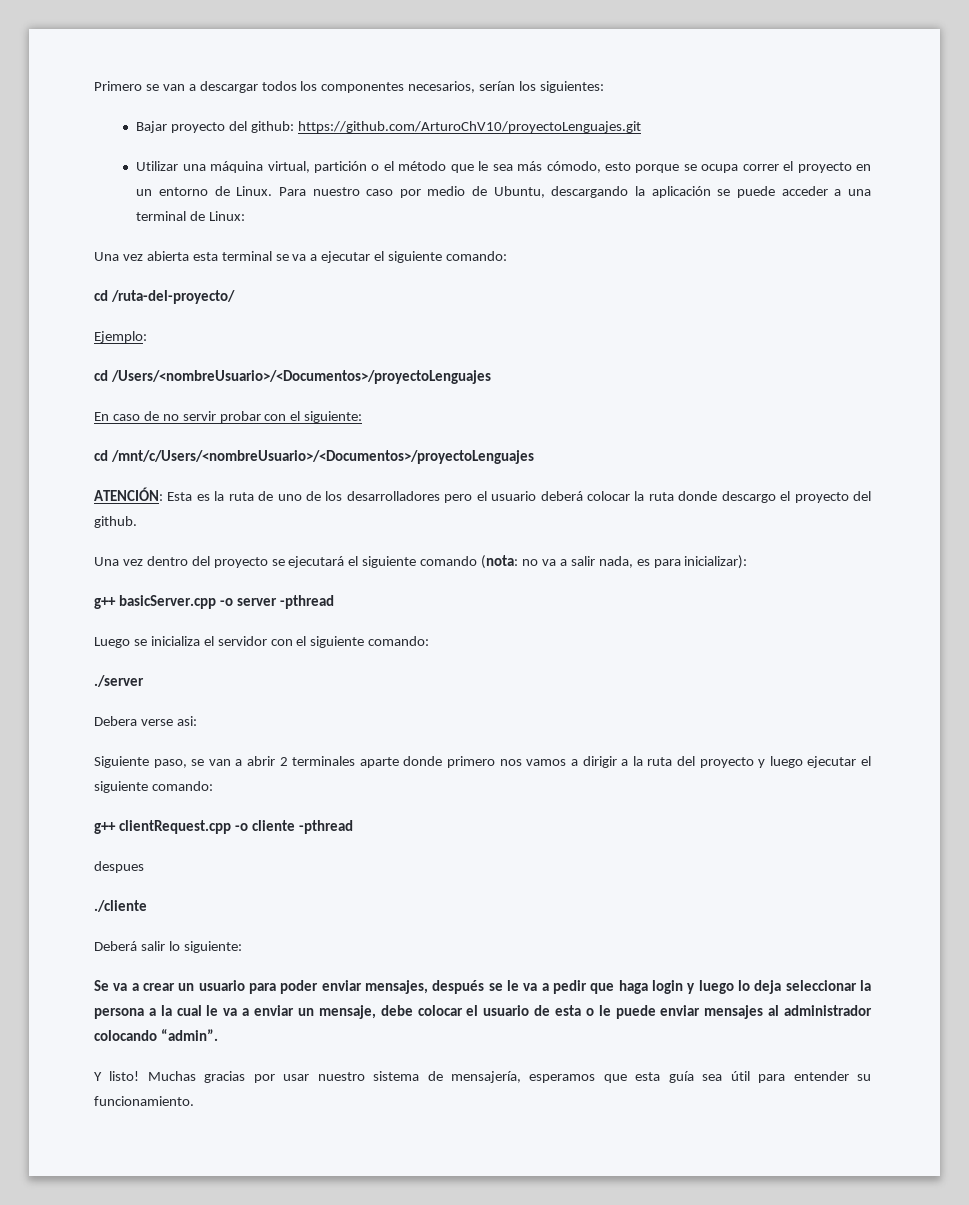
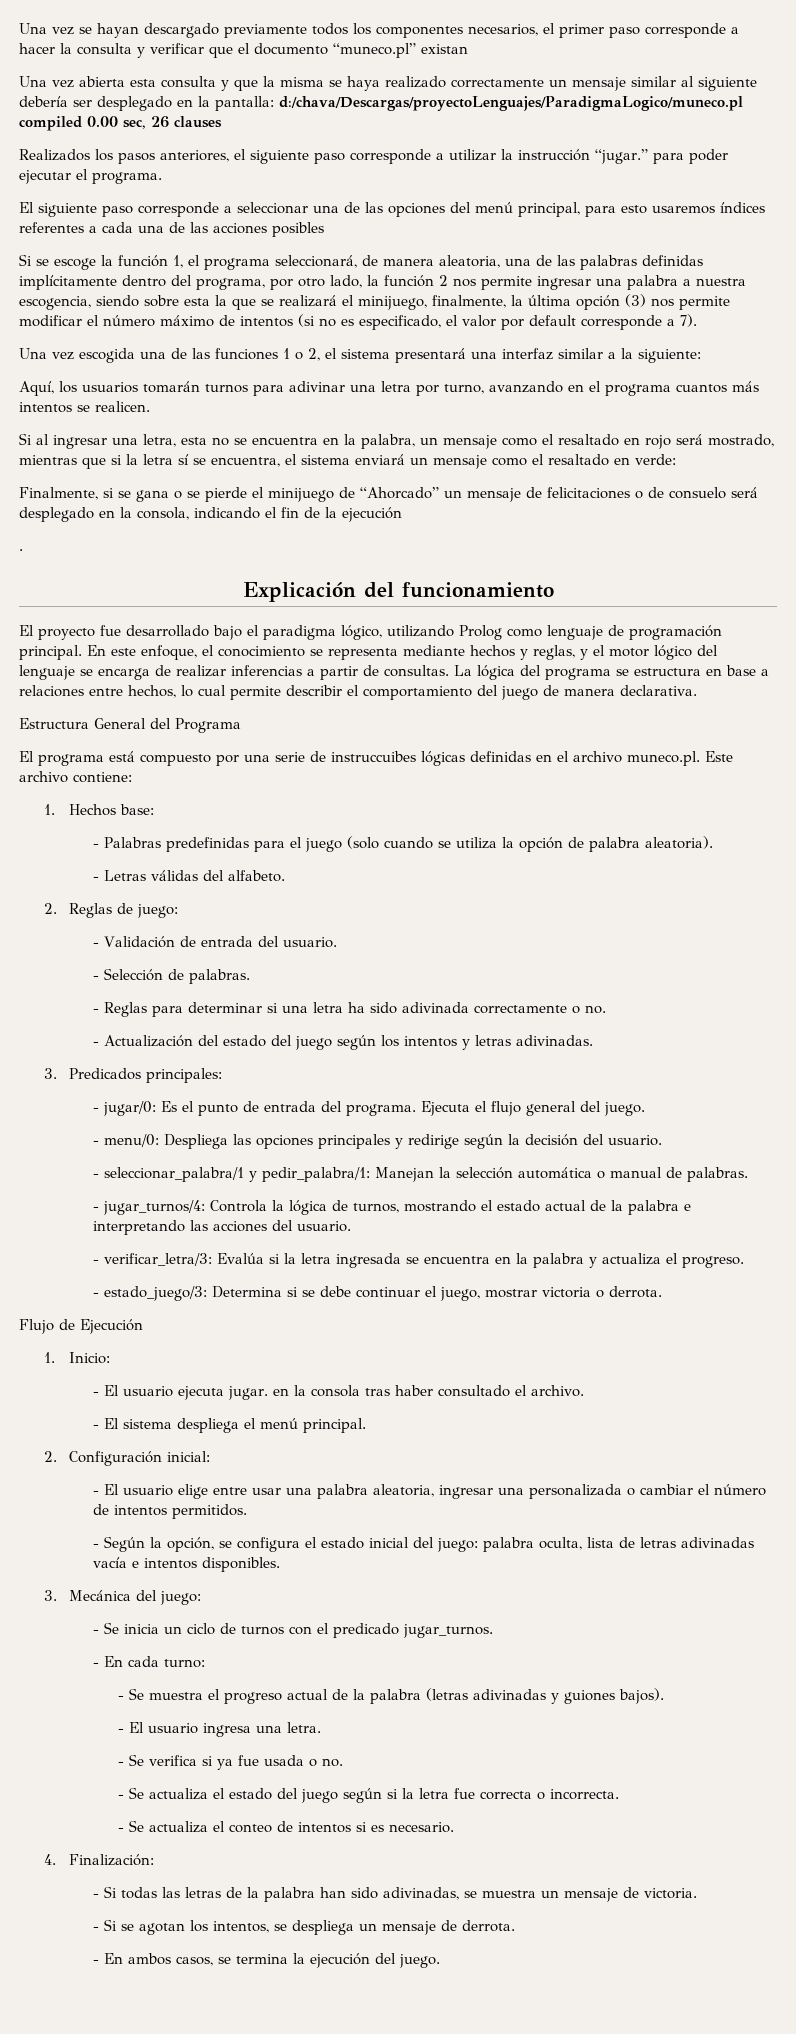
[94,81,605,93] [136,121,641,133] [136,161,871,173] [136,186,872,198] [136,211,246,221] [94,251,508,263] [94,290,235,304] [94,331,147,343] [94,370,491,384] [94,411,363,423] [94,450,534,464] [94,487,872,503] [94,516,137,528] [94,555,748,569] [94,595,334,609] [94,636,430,648] [94,675,144,687] [94,716,197,726] [94,756,871,768] [94,781,213,793] [94,820,353,834] [94,861,144,873] [94,900,147,912] [94,941,242,953] [94,980,872,994] [94,1005,873,1019] [94,1029,218,1041] [94,1071,872,1083] [94,1096,194,1106] Primero se van a descargar todos los componentes necesarios, serían los siguientes: // Bajar proyecto del github: https://github.com/ArturoChV10/proyectoLenguajes.git // Utilizar una máquina virtual, partición o el método que le sea más cómodo, esto porque se ocupa correr el proyecto en un entorno de Linux. Para nuestro caso por medio de Ubuntu, descargando la aplicación se puede acceder a una terminal de Linux: // Una vez abierta esta terminal se va a ejecutar el siguiente comando: // cd /ruta-del-proyecto/ // Ejemplo: // cd /Users/<nombreUsuario>/<Documentos>/proyectoLenguajes // En caso de no servir probar con el siguiente: // cd /mnt/c/Users/<nombreUsuario>/<Documentos>/proyectoLenguajes // ATENCIÓN: Esta es la ruta de uno de los desarrolladores pero el usuario deberá colocar la ruta donde descargo el proyecto del github. // Una vez dentro del proyecto se ejecutará el siguiente comando (nota: no va a salir nada, es para inicializar): // g++ basicServer.cpp -o server -pthread // Luego se inicializa el servidor con el siguiente comando: // ./server // Debera verse asi: // Siguiente paso, se van a abrir 2 terminales aparte donde primero nos vamos a dirigir a la ruta del proyecto y luego ejecutar el siguiente comando: // g++ clientRequest.cpp -o cliente -pthread // despues // ./cliente // Deberá salir lo siguiente: // Se va a crear un usuario para poder enviar mensajes, después se le va a pedir que haga login y luego lo deja seleccionar la persona a la cual le va a enviar un mensaje, debe colocar el usuario de esta o le puede enviar mensajes al administrador colocando “admin”. // Y listo! Muchas gracias por usar nuestro sistema de mensajería, esperamos que esta guía sea útil para entender su funcionamiento. -> [19,23,739,38] [19,43,468,58] [19,76,757,91] [19,96,743,111] [19,116,222,131] [19,149,728,164] [19,169,162,184] [19,202,765,217] [19,222,324,237] [19,254,703,270] [19,275,746,290] [19,294,730,310] [19,314,697,330] [19,348,701,363] [19,381,759,396] [19,401,150,413] [19,433,774,449] [19,454,676,469] [19,487,758,502] [19,507,402,522] [19,549,23,551] [242,582,554,602] [19,625,722,640] [19,645,718,660] [19,665,769,680] [19,685,697,700] [19,718,241,733] [19,751,733,766] [19,771,132,783] [43,804,154,816] [93,836,714,852] [93,870,286,882] [43,903,178,918] [93,936,338,948] [93,968,251,984] [93,1002,607,1017] [93,1035,594,1050] [43,1068,222,1083] [93,1101,646,1116] [93,1134,663,1149] [93,1167,749,1182] [93,1200,692,1215] [93,1220,352,1235] [93,1253,745,1268] [93,1286,663,1301] [19,1319,143,1334] [43,1352,110,1364] [93,1385,585,1400] [93,1418,367,1433] [43,1451,210,1466] [93,1484,767,1499] [93,1504,248,1519] [93,1536,755,1552] [93,1557,281,1572] [43,1590,201,1605] [93,1622,494,1638] [93,1656,206,1668] [118,1688,665,1704] [118,1722,322,1737] [118,1754,344,1770] [118,1787,620,1803] [118,1820,455,1833] [43,1854,154,1866] [93,1886,698,1902] [93,1919,516,1935] [93,1953,441,1968] Una vez se hayan descargado previamente todos los componentes necesarios, el primer paso corresponde a hacer la consulta y verificar que el documento “muneco.pl” existan // Una vez abierta esta consulta y que la misma se haya realizado correctamente un mensaje similar al siguiente debería ser desplegado en la pantalla: d:/chava/Descargas/proyectoLenguajes/ParadigmaLogico/muneco.pl compiled 0.00 sec, 26 clauses // Realizados los pasos anteriores, el siguiente paso corresponde a utilizar la instrucción “jugar.” para poder ejecutar el programa. // El siguiente paso corresponde a seleccionar una de las opciones del menú principal, para esto usaremos índices referentes a cada una de las acciones posibles // Si se escoge la función 1, el programa seleccionará, de manera aleatoria, una de las palabras definidas implícitamente dentro del programa, por otro lado, la función 2 nos permite ingresar una palabra a nuestra escogencia, siendo sobre esta la que se realizará el minijuego, finalmente, la última opción (3) nos permite modificar el número máximo de intentos (si no es especificado, el valor por default corresponde a 7). // Una vez escogida una de las funciones 1 o 2, el sistema presentará una interfaz similar a la siguiente: // Aquí, los usuarios tomarán turnos para adivinar una letra por turno, avanzando en el programa cuantos más intentos se realicen. // Si al ingresar una letra, esta no se encuentra en la palabra, un mensaje como el resaltado en rojo será mostrado, mientras que si la letra sí se encuentra, el sistema enviará un mensaje como el resaltado en verde: // Finalmente, si se gana o se pierde el minijuego de “Ahorcado” un mensaje de felicitaciones o de consuelo será desplegado en la consola, indicando el fin de la ejecución // . // Explicación del funcionamiento // El proyecto fue desarrollado bajo el paradigma lógico, utilizando Prolog como lenguaje de programación principal. En este enfoque, el conocimiento se representa mediante hechos y reglas, y el motor lógico del lenguaje se encarga de realizar inferencias a partir de consultas. La lógica del programa se estructura en base a relaciones entre hechos, lo cual permite describir el comportamiento del juego de manera declarativa. // Estructura General del Programa // El programa está compuesto por una serie de instruccuibes lógicas definidas en el archivo muneco.pl. Este archivo contiene: // 1. Hechos base: // - Palabras predefinidas para el juego (solo cuando se utiliza la opción de palabra aleatoria). // - Letras válidas del alfabeto. // 2. Reglas de juego: // - Validación de entrada del usuario. // - Selección de palabras. // - Reglas para determinar si una letra ha sido adivinada correctamente o no. // - Actualización del estado del juego según los intentos y letras adivinadas. // 3. Predicados principales: // - jugar/0: Es el punto de entrada del programa. Ejecuta el flujo general del juego. // - menu/0: Despliega las opciones principales y redirige según la decisión del usuario. // - seleccionar_palabra/1 y pedir_palabra/1: Manejan la selección automática o manual de palabras. // - jugar_turnos/4: Controla la lógica de turnos, mostrando el estado actual de la palabra e interpretando las acciones del usuario. // - verificar_letra/3: Evalúa si la letra ingresada se encuentra en la palabra y actualiza el progreso. // - estado_juego/3: Determina si se debe continuar el juego, mostrar victoria o derrota. // Flujo de Ejecución // 1. Inicio: // - El usuario ejecuta jugar. en la consola tras haber consultado el archivo. // - El sistema despliega el menú principal. // 2. Configuración inicial: // - El usuario elige entre usar una palabra aleatoria, ingresar una personalizada o cambiar el número de intentos permitidos. // - Según la opción, se configura el estado inicial del juego: palabra oculta, lista de letras adivinadas vacía e intentos disponibles. // 3. Mecánica del juego: // - Se inicia un ciclo de turnos con el predicado jugar_turnos. // - En cada turno: // - Se muestra el progreso actual de la palabra (letras adivinadas y guiones bajos). // - El usuario ingresa una letra. // - Se verifica si ya fue usada o no. // - Se actualiza el estado del juego según si la letra fue correcta o incorrecta. // - Se actualiza el conteo de intentos si es necesario. // 4. Finalización: // - Si todas las letras de la palabra han sido adivinadas, se muestra un mensaje de victoria. // - Si se agotan los intentos, se despliega un mensaje de derrota. // - En ambos casos, se termina la ejecución del juego.

